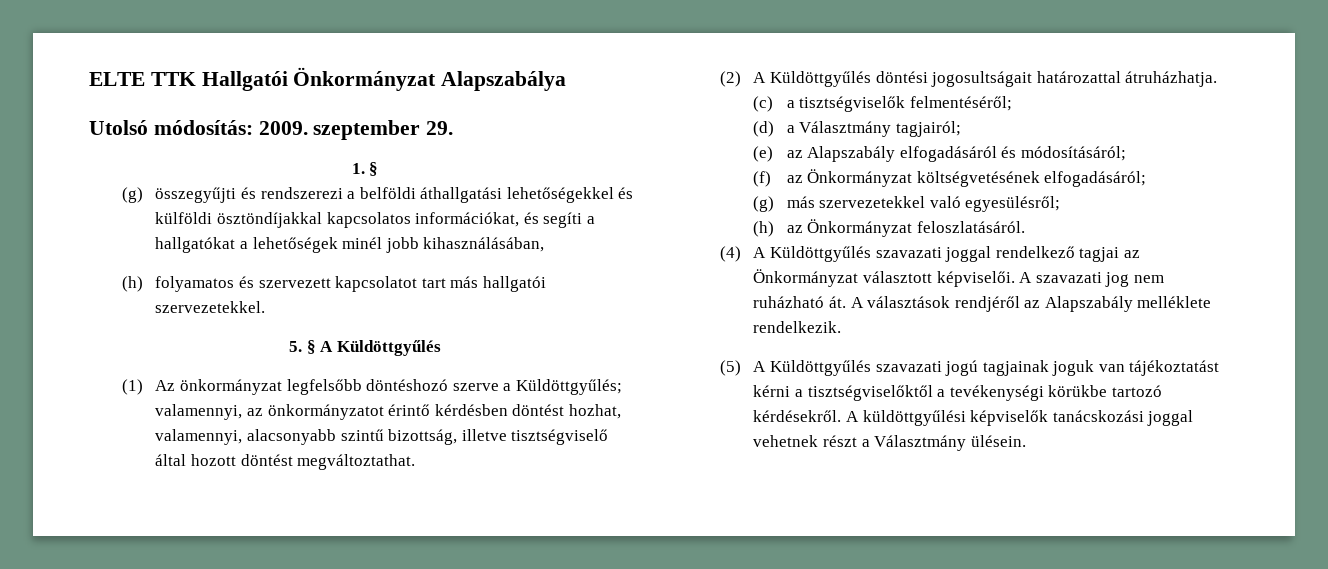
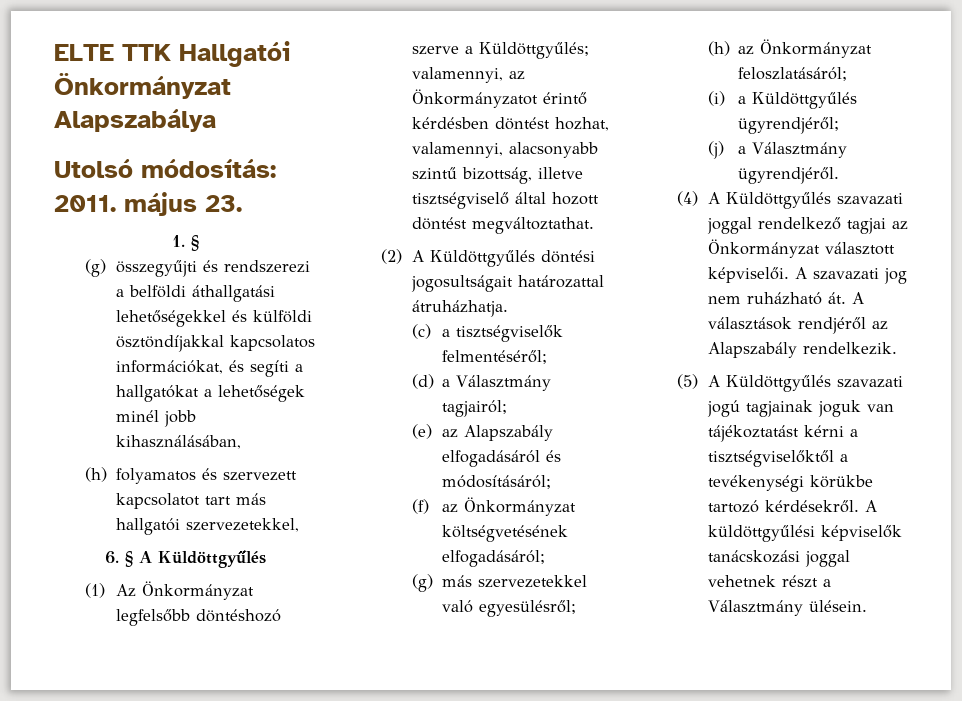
[258,120,454,140] 2009. szeptember 29. -> [54,192,242,216] 2011. május 23.
[155,301,266,313] [289,341,303,352] szervezetekkel. // 5. -> [185,518,299,532] [104,551,119,564] szervezetekkel, // 6.
[179,379,282,395] önkormányzat -> [141,581,254,600] Önkormányzat
[267,404,384,420] önkormányzatot -> [411,89,538,108] Önkormányzatot
[916,221,1025,233] feloszlatásáról. -> [738,67,848,81] [707,91,858,109] [738,117,840,134] [707,141,848,159] [738,167,840,184] feloszlatásáról; // (i) a Küldöttgyűlés ügyrendjéről; // (j) a Választmány ügyrendjéről.
[1137,296,1212,308] melléklete -> (797, 350) none

